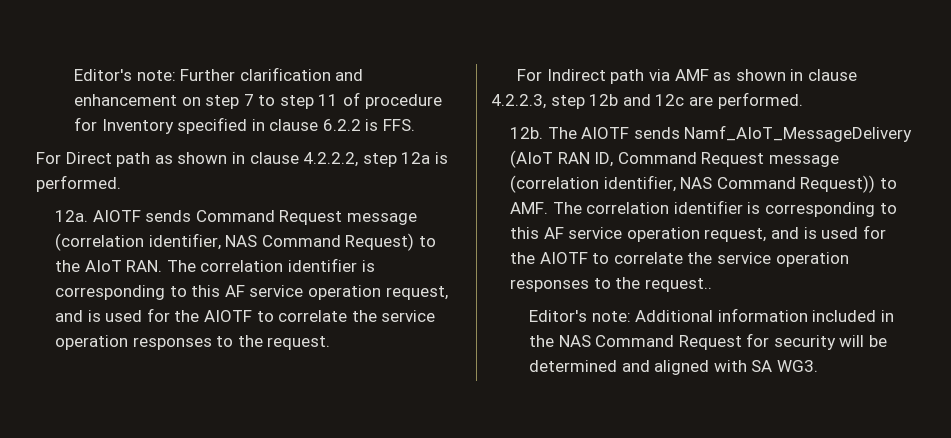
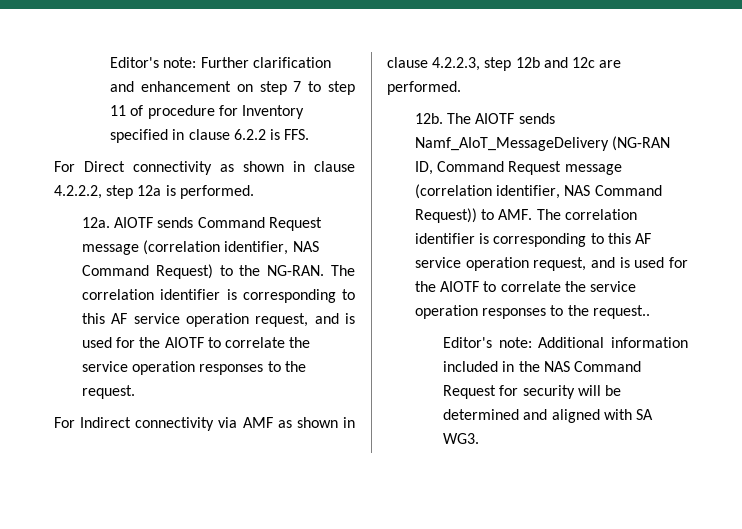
[116,152,151,167] path -> [133,161,212,175] connectivity
[84,260,163,272] AIoT RAN. -> [267,265,325,276] NG-RAN.
[610,69,645,84] path -> [135,417,215,431] connectivity
[509,150,590,168] (AIoT RAN -> [612,136,671,151] (NG-RAN

